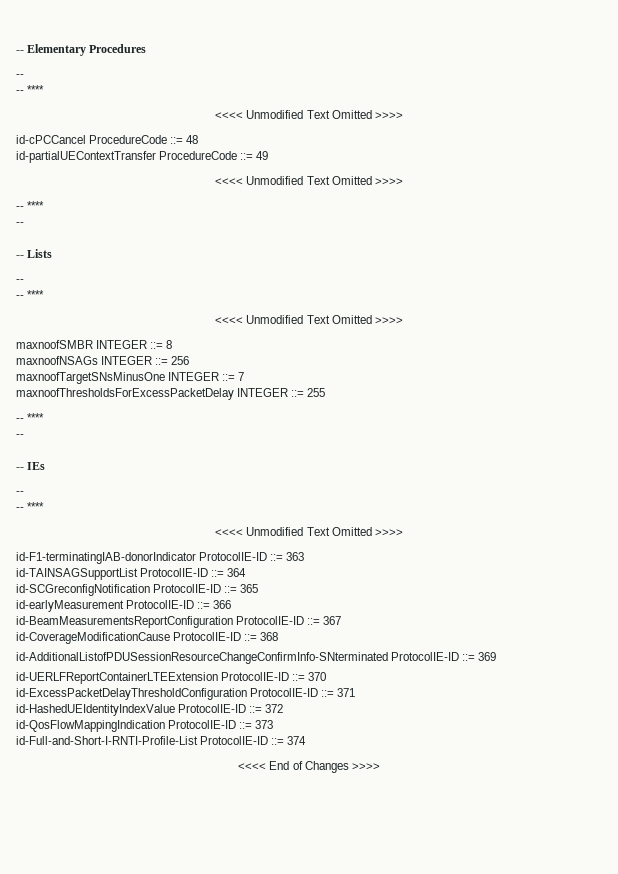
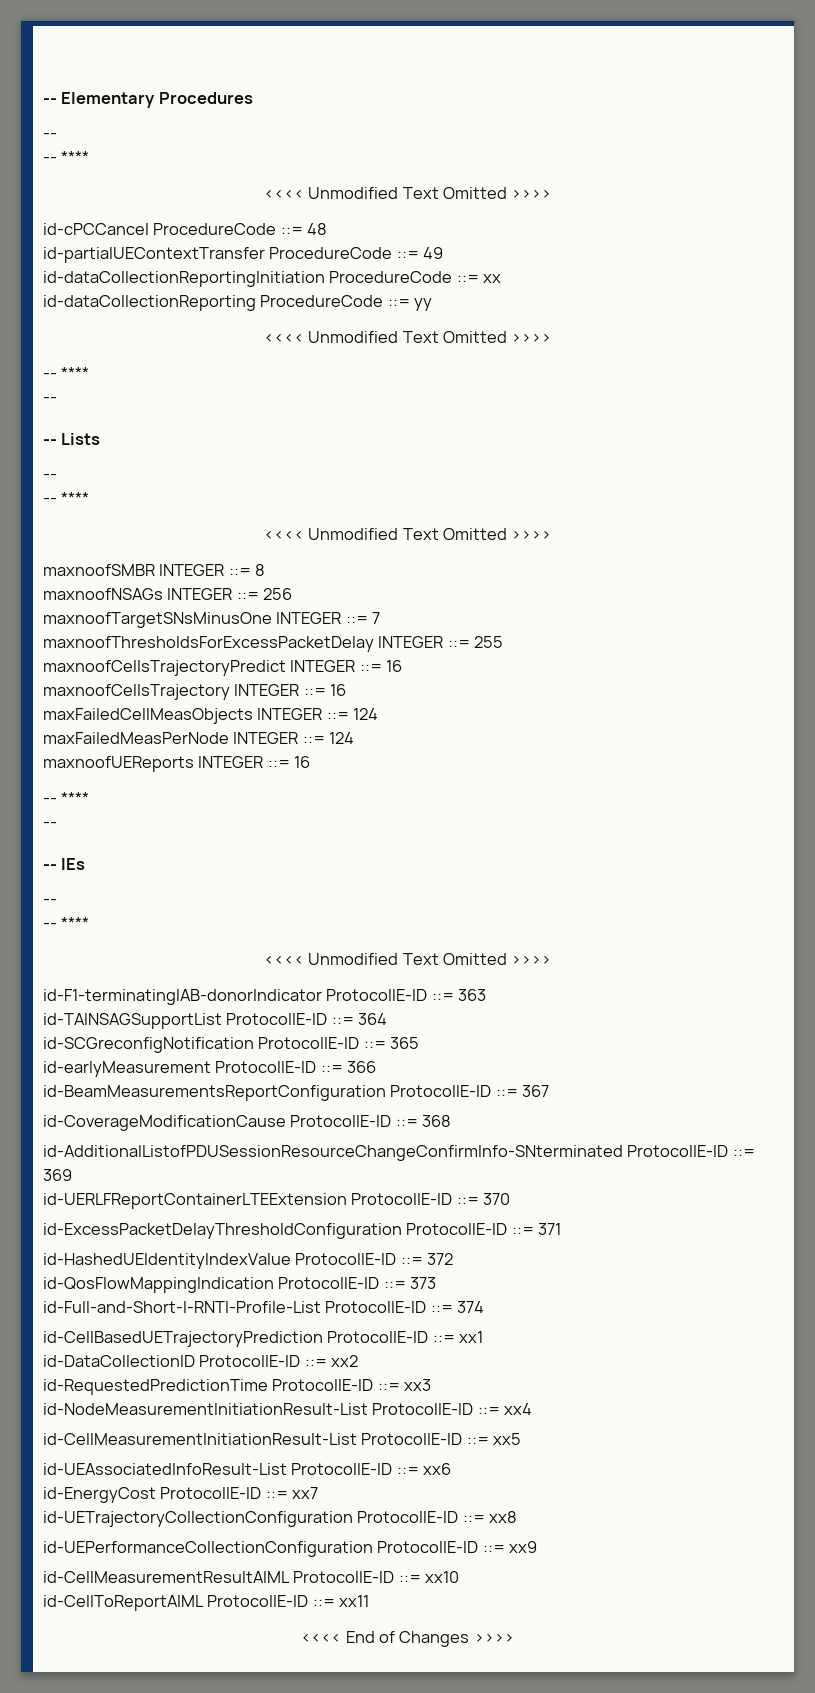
(269, 155) none -> [43,271,502,287] [43,295,433,311] // id-dataCollectionReportingInitiation ProcedureCode ::= xx // id-dataCollectionReporting ProcedureCode ::= yy
(326, 392) none -> [43,660,403,676] [43,684,347,700] [43,708,379,724] [43,732,355,744] [43,756,311,772] // maxnoofCellsTrajectoryPredict INTEGER ::= 16 // maxnoofCellsTrajectory INTEGER ::= 16 // maxFailedCellMeasObjects INTEGER ::= 124 // maxFailedMeasPerNode INTEGER ::= 124 // maxnoofUEReports INTEGER ::= 16
(307, 740) none -> [43,1331,484,1347] [43,1355,359,1367] [43,1379,432,1395] [43,1403,533,1415] [43,1433,522,1445] [43,1463,452,1475] [43,1487,319,1503] [43,1511,518,1527] [43,1541,538,1557] [43,1571,460,1583] [43,1595,370,1611] // id-CellBasedUETrajectoryPrediction ProtocolIE-ID ::= xx1 // id-DataCollectionID ProtocolIE-ID ::= xx2 // id-RequestedPredictionTime ProtocolIE-ID ::= xx3 // id-NodeMeasurementInitiationResult-List ProtocolIE-ID ::= xx4 // id-CellMeasurementInitiationResult-List ProtocolIE-ID ::= xx5 // id-UEAssociatedInfoResult-List ProtocolIE-ID ::= xx6 // id-EnergyCost ProtocolIE-ID ::= xx7 // id-UETrajectoryCollectionConfiguration ProtocolIE-ID ::= xx8 // id-UEPerformanceCollectionConfiguration ProtocolIE-ID ::= xx9 // id-CellMeasurementResultAIML ProtocolIE-ID ::= xx10 // id-CellToReportAIML ProtocolIE-ID ::= xx11

